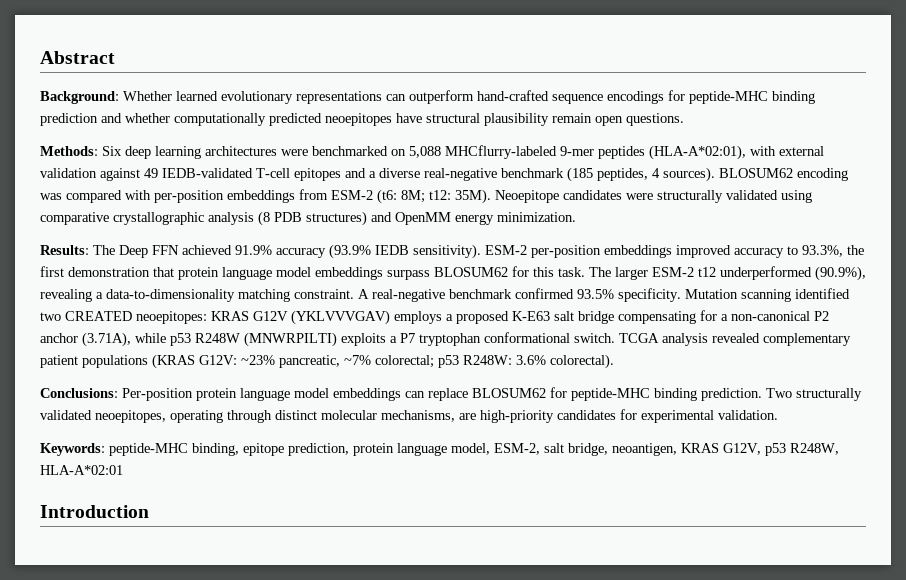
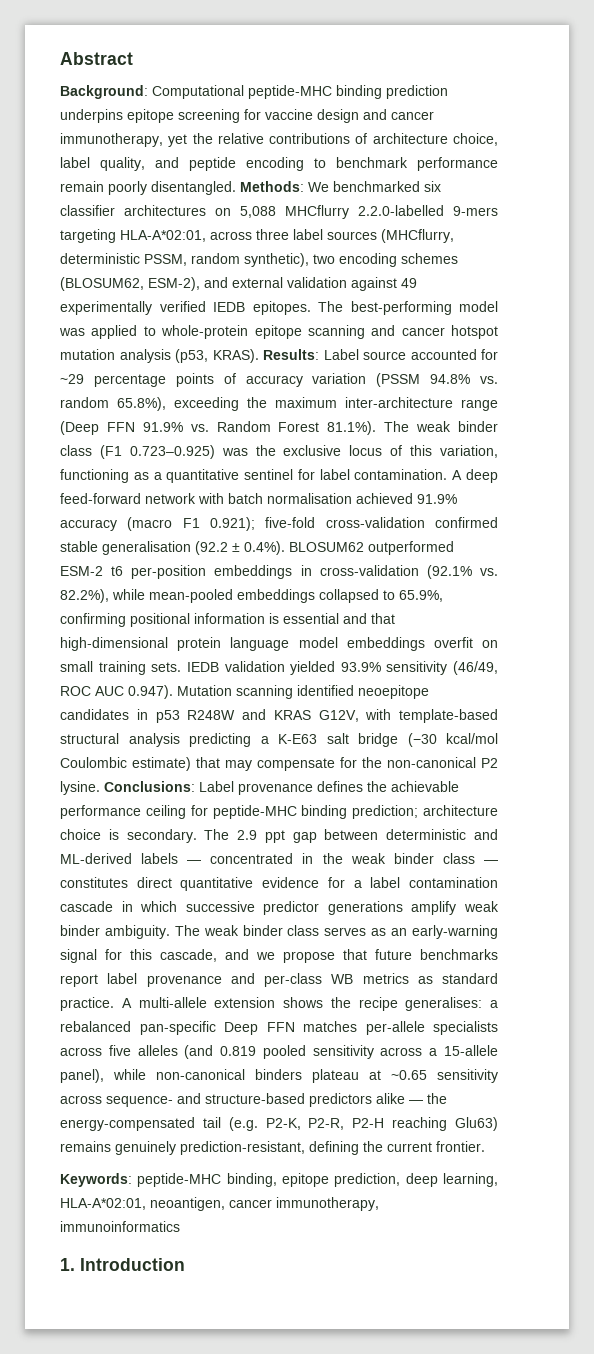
[123,90,815,104] [40,113,684,126] [40,145,824,160] [40,167,848,182] [40,189,812,204] [40,211,576,226] [40,244,864,259] [40,266,866,281] [40,288,850,302] [40,310,829,325] [40,332,851,347] [40,354,614,369] [40,387,862,401] [40,409,778,423] Whether learned evolutionary representations can outperform hand-crafted sequence encodings for peptide-MHC binding prediction and whether computationally predicted neoepitopes have structural plausibility remain open questions. // Methods: Six deep learning architectures were benchmarked on 5,088 MHCflurry-labeled 9-mer peptides (HLA-A*02:01), with external validation against 49 IEDB-validated T-cell epitopes and a diverse real-negative benchmark (185 peptides, 4 sources). BLOSUM62 encoding was compared with per-position embeddings from ESM-2 (t6: 8M; t12: 35M). Neoepitope candidates were structurally validated using comparative crystallographic analysis (8 PDB structures) and OpenMM energy minimization. // Results: The Deep FFN achieved 91.9% accuracy (93.9% IEDB sensitivity). ESM-2 per-position embeddings improved accuracy to 93.3%, the first demonstration that protein language model embeddings surpass BLOSUM62 for this task. The larger ESM-2 t12 underperformed (90.9%), revealing a data-to-dimensionality matching constraint. A real-negative benchmark confirmed 93.5% specificity. Mutation scanning identified two CREATED neoepitopes: KRAS G12V (YKLVVVGAV) employs a proposed K-E63 salt bridge compensating for a non-canonical P2 anchor (3.71A), while p53 R248W (MNWRPILTI) exploits a P7 tryptophan conformational switch. TCGA analysis revealed complementary patient populations (KRAS G12V: ~23% pancreatic, ~7% colorectal; p53 R248W: 3.6% colorectal). // Conclusions: Per-position protein language model embeddings can replace BLOSUM62 for peptide-MHC binding prediction. Two structurally validated neoepitopes, operating through distinct molecular mechanisms, are high-priority candidates for experimental validation. -> [152,85,448,99] [60,109,434,123] [60,133,498,147] [60,157,498,171] [60,181,441,195] [60,205,498,219] [60,229,454,243] [60,253,458,267] [60,277,417,291] [60,301,498,315] [59,325,498,339] [60,349,498,363] [60,373,498,387] [60,397,498,411] [60,421,499,435] [60,445,499,459] [60,469,498,483] [60,493,457,504] [60,517,498,531] [60,541,454,555] [60,565,499,579] [60,589,443,603] [60,613,395,627] [60,637,499,651] [60,661,498,675] [60,685,429,699] [60,709,498,723] [60,733,498,747] [60,757,498,771] [60,781,459,795] [60,805,498,819] [60,829,498,843] [60,853,498,864] [60,877,499,891] [60,901,499,915] [60,925,499,939] [60,949,498,963] [60,973,498,987] [60,997,498,1011] [60,1021,498,1035] [60,1045,498,1059] [60,1069,498,1083] [60,1093,447,1107] [60,1117,498,1131] [60,1141,485,1155] Computational peptide-MHC binding prediction underpins epitope screening for vaccine design and cancer immunotherapy, yet the relative contributions of architecture choice, label quality, and peptide encoding to benchmark performance remain poorly disentangled. Methods: We benchmarked six classifier architectures on 5,088 MHCflurry 2.2.0-labelled 9-mers targeting HLA-A*02:01, across three label sources (MHCflurry, deterministic PSSM, random synthetic), two encoding schemes (BLOSUM62, ESM-2), and external validation against 49 experimentally verified IEDB epitopes. The best-performing model was applied to whole-protein epitope scanning and cancer hotspot mutation analysis (p53, KRAS). Results: Label source accounted for ~29 percentage points of accuracy variation (PSSM 94.8% vs. random 65.8%), exceeding the maximum inter-architecture range (Deep FFN 91.9% vs. Random Forest 81.1%). The weak binder class (F1 0.723–0.925) was the exclusive locus of this variation, functioning as a quantitative sentinel for label contamination. A deep feed-forward network with batch normalisation achieved 91.9% accuracy (macro F1 0.921); five-fold cross-validation confirmed stable generalisation (92.2 ± 0.4%). BLOSUM62 outperformed ESM-2 t6 per-position embeddings in cross-validation (92.1% vs. 82.2%), while mean-pooled embeddings collapsed to 65.9%, confirming positional information is essential and that high-dimensional protein language model embeddings overfit on small training sets. IEDB validation yielded 93.9% sensitivity (46/49, ROC AUC 0.947). Mutation scanning identified neoepitope candidates in p53 R248W and KRAS G12V, with template-based structural analysis predicting a K-E63 salt bridge (−30 kcal/mol Coulombic estimate) that may compensate for the non-canonical P2 lysine. Conclusions: Label provenance defines the achievable performance ceiling for peptide-MHC binding prediction; architecture choice is secondary. The 2.9 ppt gap between deterministic and ML-derived labels — concentrated in the weak binder class — constitutes direct quantitative evidence for a label contamination cascade in which successive predictor generations amplify weak binder ambiguity. The weak binder class serves as an early-warning signal for this cascade, and we propose that future benchmarks report label provenance and per-class WB metrics as standard practice. A multi-allele extension shows the recipe generalises: a rebalanced pan-specific Deep FFN matches per-allele specialists across five alleles (and 0.819 pooled sensitivity across a 15-allele panel), while non-canonical binders plateau at ~0.65 sensitivity across sequence- and structure-based predictors alike — the energy-compensated tail (e.g. P2-K, P2-R, P2-H reaching Glu63) remains genuinely prediction-resistant, defining the current frontier.
[353,443,839,456] [40,465,123,475] protein language model, ESM-2, salt bridge, neoantigen, KRAS G12V, p53 R248W, HLA-A*02:01 // -> [405,1173,498,1187] [60,1197,379,1211] [60,1221,180,1232] [60,1258,75,1271] deep learning, HLA-A*02:01, neoantigen, cancer immunotherapy, immunoinformatics // 1.

